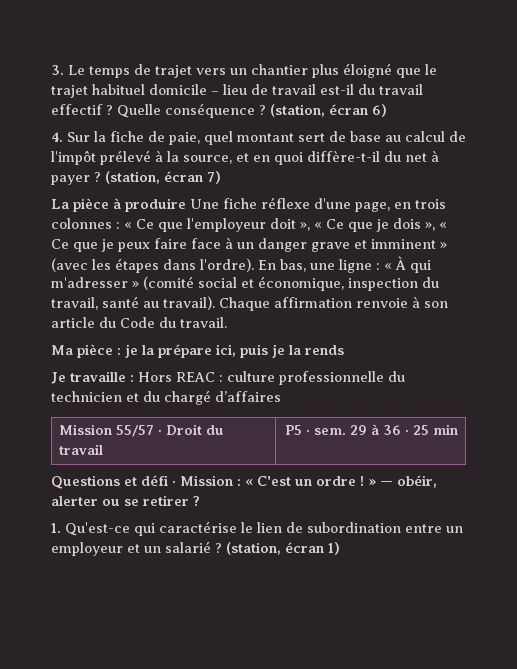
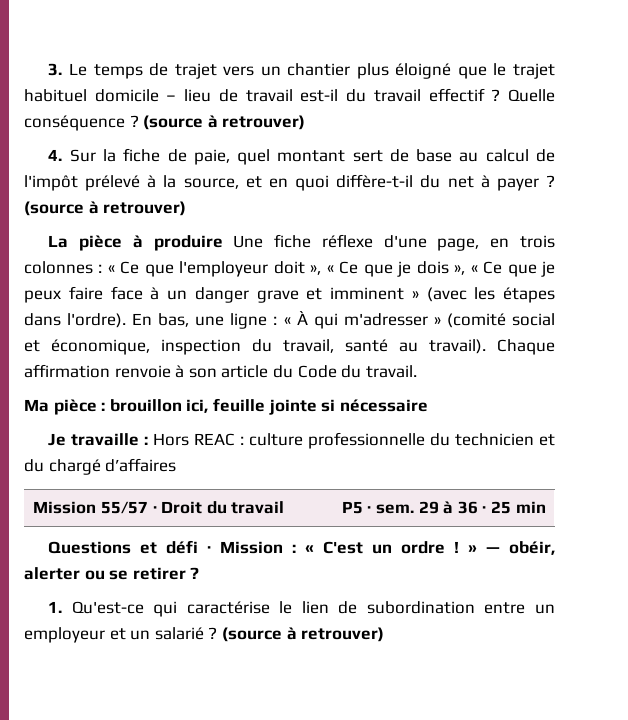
[270,104,387,117] (station, écran 6) -> [143,115,306,130] (source à retrouver)
[105,171,221,184] (station, écran 7) -> [24,201,187,216] (source à retrouver)
[125,344,344,358] je la prépare ici, puis je la rends -> [109,398,428,415] brouillon ici, feuille jointe si nécessaire
[226,542,340,555] (station, écran 1) -> [221,627,385,642] (source à retrouver)

